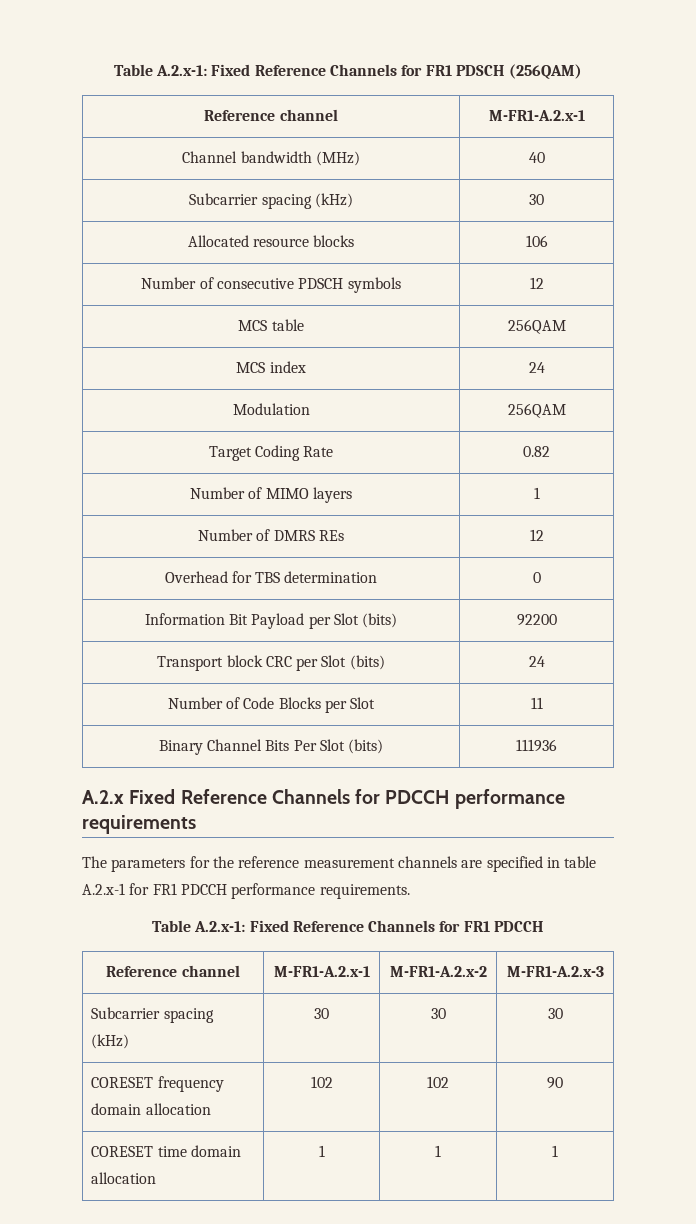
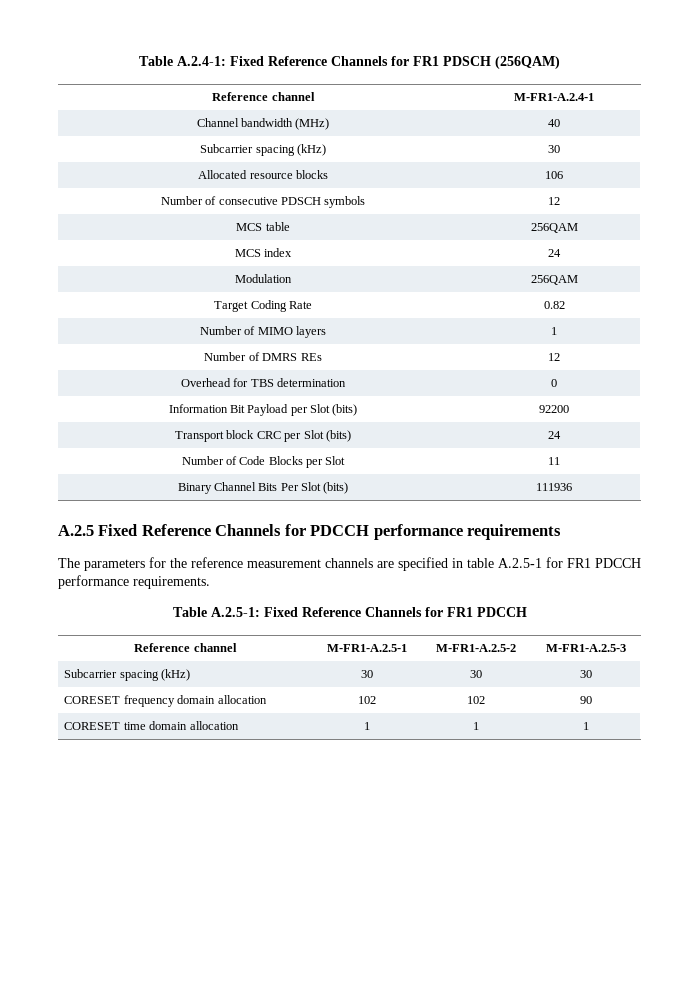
[113,64,208,76] Table A.2.x-1: -> [139,56,226,66] Table A.2.4-1:
[488,110,585,121] M-FR1-A.2.x-1 -> [514,93,594,101] M-FR1-A.2.4-1
[82,790,124,804] A.2.x -> [58,525,94,536] A.2.5
[82,883,125,895] A.2.x-1 -> [498,558,542,568] A.2.5-1
[194,921,246,932] A.2.x-1: -> [210,607,260,617] A.2.5-1:
[273,966,370,977] [389,966,487,977] [506,966,604,977] M-FR1-A.2.x-1 | M-FR1-A.2.x-2 | M-FR1-A.2.x-3 -> [326,644,407,652] [436,644,516,652] [545,644,626,652] M-FR1-A.2.5-1 | M-FR1-A.2.5-2 | M-FR1-A.2.5-3

